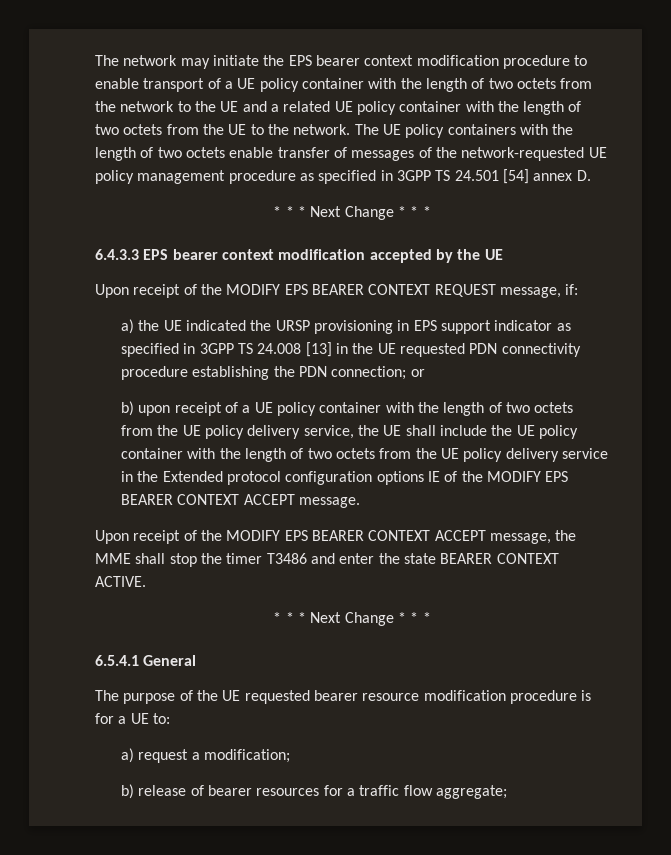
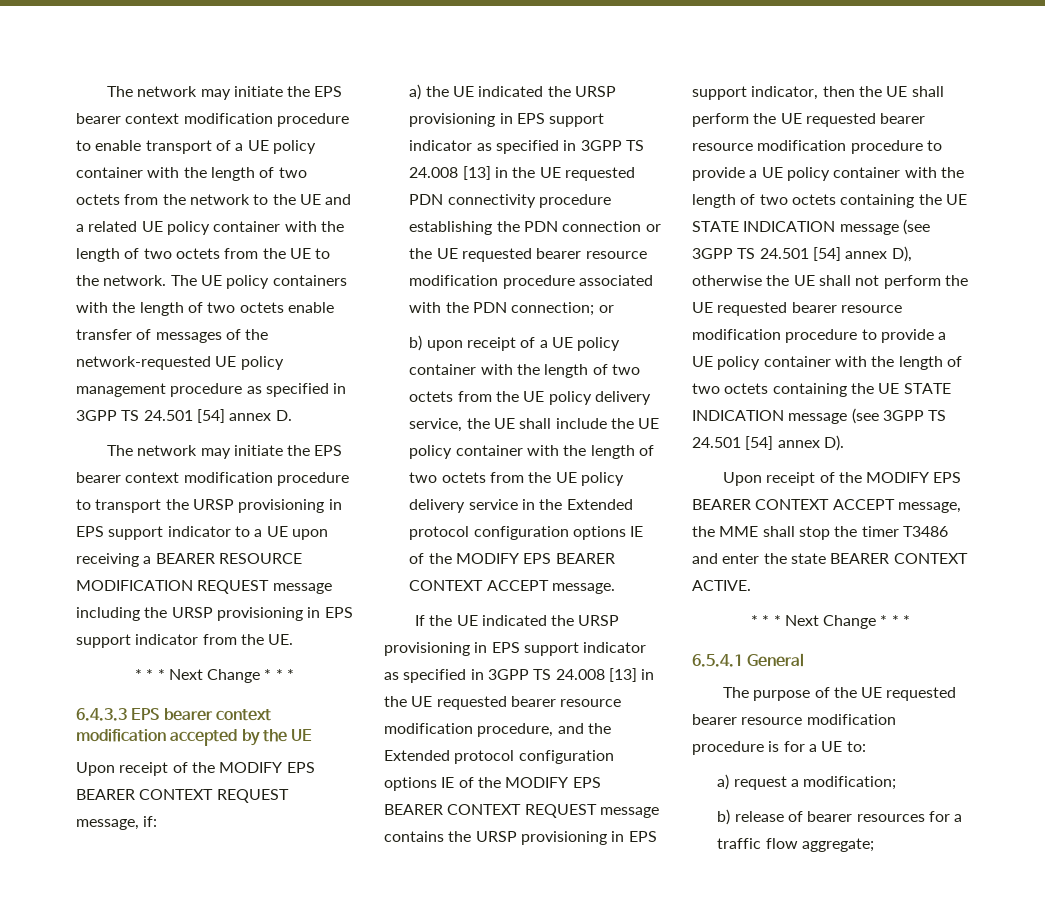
(591, 175) none -> [106,445,343,459] [76,472,349,486] [76,499,342,513] [76,526,328,540] [76,553,302,567] [76,580,332,594] [76,607,353,621] [76,634,294,648] // The network may initiate the EPS bearer context modification procedure to transport the URSP provisioning in EPS support indicator to a UE upon receiving a BEARER RESOURCE MODIFICATION REQUEST message including the URSP provisioning in EPS support indicator from the UE.
(328, 371) none -> [562,221,661,232] [409,248,647,262] [409,275,654,289] [409,302,508,313] connection or the UE requested bearer resource modification procedure associated with the PDN
(361, 502) none -> [414,615,620,626] [384,642,647,656] [384,668,655,683] [384,696,622,710] [384,723,611,737] [384,750,614,764] [384,777,601,791] [384,804,659,818] [384,831,657,845] [692,86,944,100] [692,113,926,127] [692,140,942,154] [692,167,964,181] [692,194,967,208] [692,219,930,235] [692,246,912,262] [692,275,968,289] [692,302,902,316] [692,329,947,343] [692,356,962,370] [692,383,951,397] [692,408,947,424] [692,435,844,451] // If the UE indicated the URSP provisioning in EPS support indicator as specified in 3GPP TS 24.008 [13] in the UE requested bearer resource modification procedure, and the Extended protocol configuration options IE of the MODIFY EPS BEARER CONTEXT REQUEST message contains the URSP provisioning in EPS support indicator, then the UE shall perform the UE requested bearer resource modification procedure to provide a UE policy container with the length of two octets containing the UE STATE INDICATION message (see 3GPP TS 24.501 [54] annex D), otherwise the UE shall not perform the UE requested bearer resource modification procedure to provide a UE policy container with the length of two octets containing the UE STATE INDICATION message (see 3GPP TS 24.501 [54] annex D).

